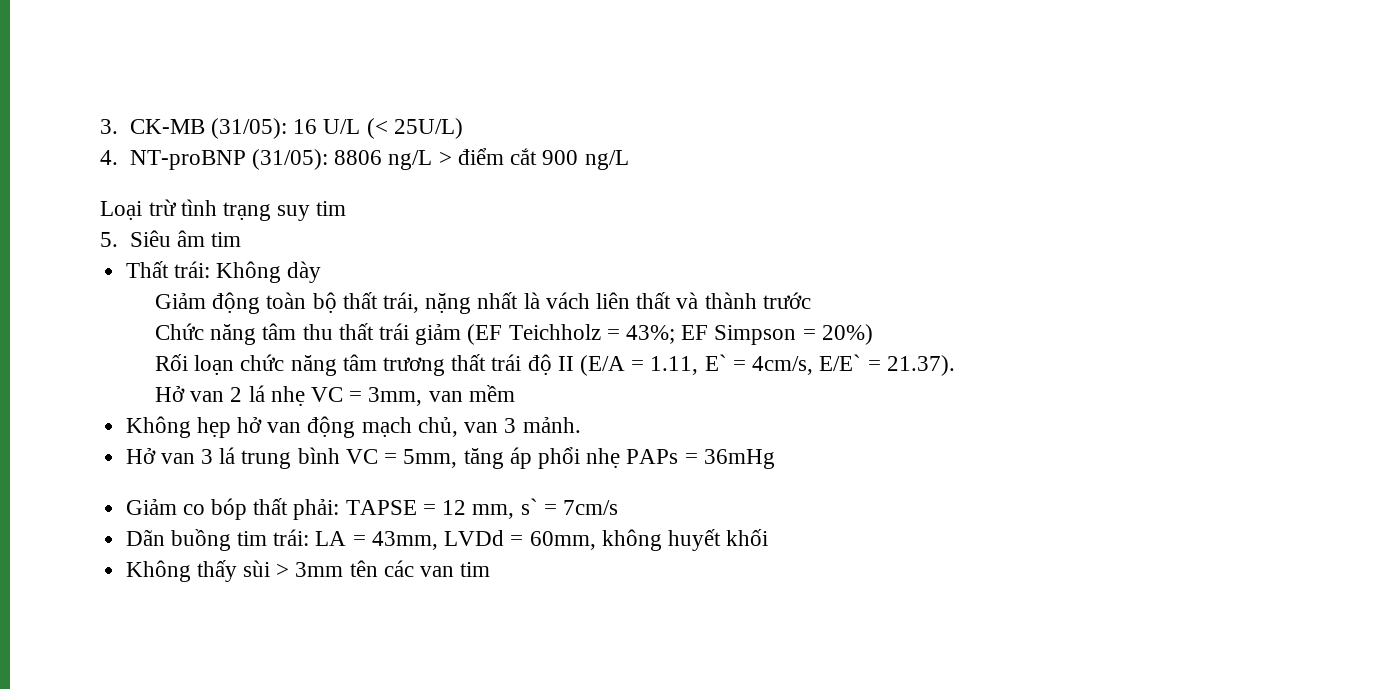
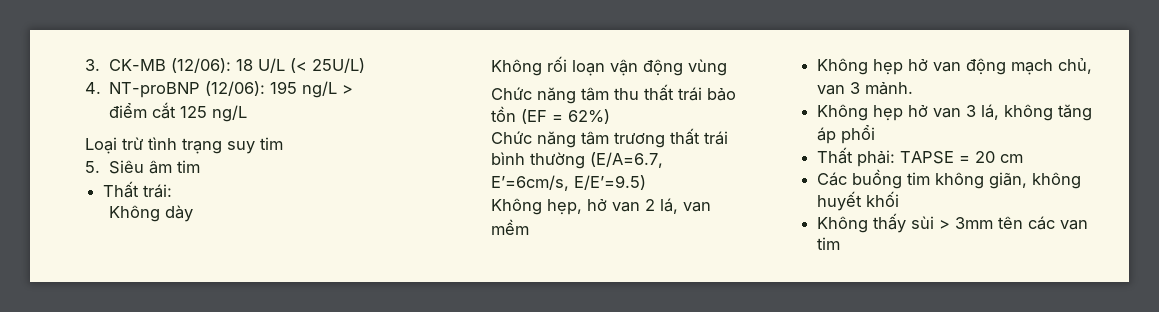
[211,118,318,139] (31/05): 16 -> [171,58,254,73] (12/06): 18
[252,149,383,170] (31/05): 8806 -> [205,81,298,96] (12/06): 195
[542,150,579,165] 900 -> [180,106,208,118] 125
(210, 269) none -> (172, 191) //
[154,292,811,314] Giảm động toàn bộ thất trái, nặng nhất là vách liên thất và thành trước -> [491,56,728,76] Không rối loạn vận động vùng
[415,324,873,345] [154,354,285,375] giảm (EF Teichholz = 43%; EF Simpson = 20%) // Rối loạn chức -> [707,88,737,101] [491,106,611,124] [491,131,533,144] bảo tồn (EF = 62%) // Chức
[527,354,955,376] [154,385,423,406] độ II (E/A = 1.11, E` = 4cm/s, E/E` = 21.37). // Hở van 2 lá nhẹ VC = 3mm, -> [491,152,664,169] [491,175,647,191] [491,198,679,215] bình thường (E/A=6.7, E’=6cm/s, E/E’=9.5) // Không hẹp, hở van 2 lá,
[125,447,775,469] [125,498,618,520] [125,529,596,551] Hở van 3 lá trung bình VC = 5mm, tăng áp phổi nhẹ PAPs = 36mHg // Giảm co bóp thất phải: TAPSE = 12 mm, s` = 7cm/s // Dãn buồng tim trái: LA = 43mm, LVDd = 60mm, -> [816,104,1092,121] [816,125,875,144] [816,147,1023,167] [816,169,1027,189] Không hẹp hở van 3 lá, không tăng áp phổi // Thất phải: TAPSE = 20 cm // Các buồng tim không giãn,

